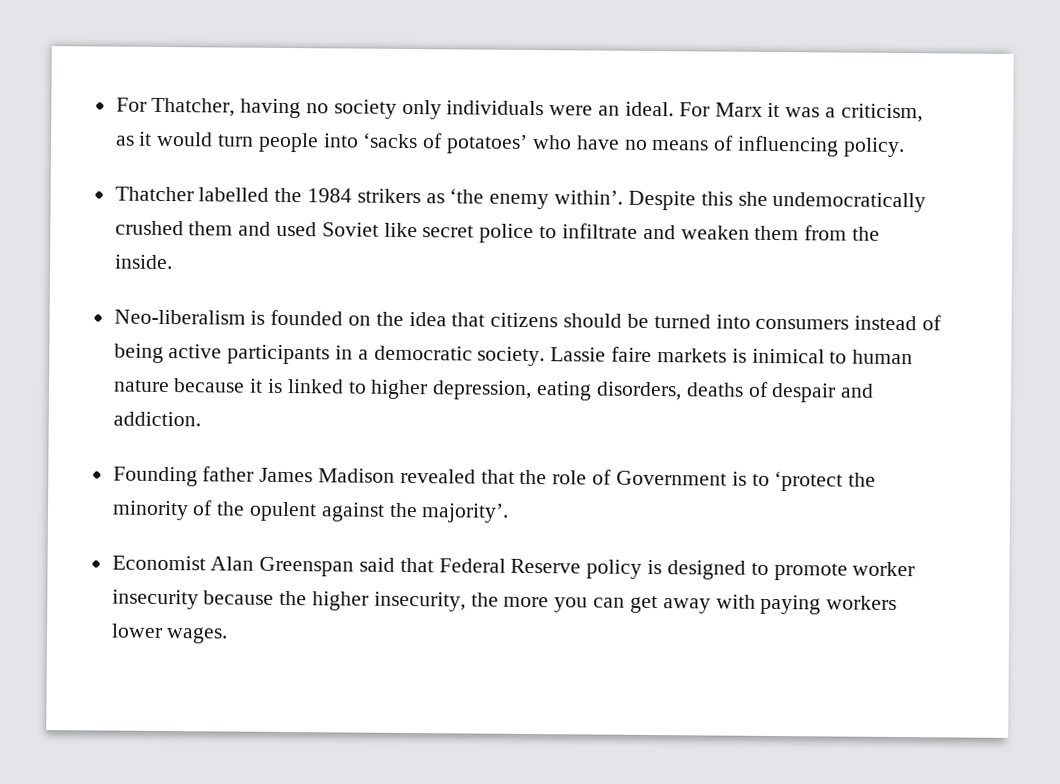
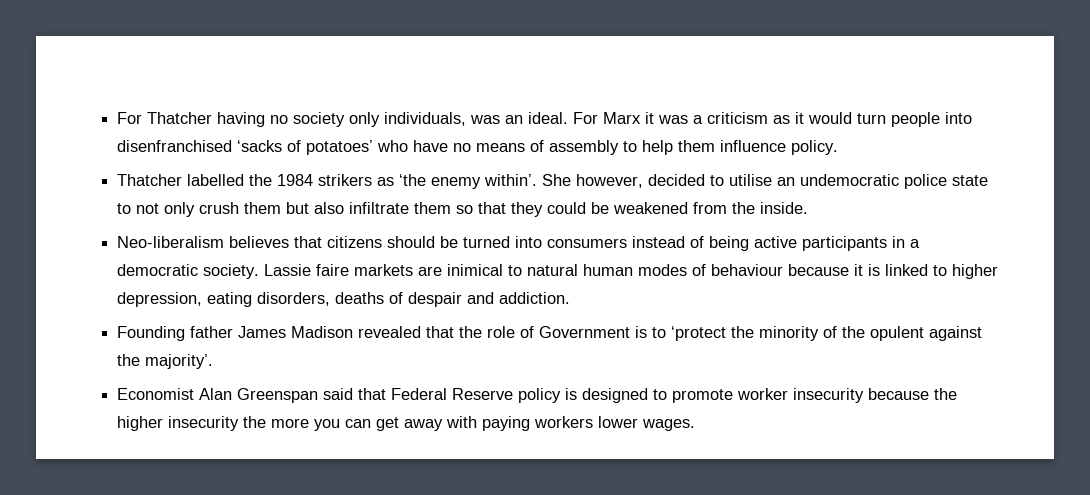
[115,97,236,117] For Thatcher, -> [117,112,213,124] For Thatcher
[446,100,594,116] individuals were -> [384,112,501,126] individuals, was
[840,103,923,123] criticism, -> [707,112,769,124] criticism
(359, 140) none -> [117,140,233,152] disenfranchised
[736,135,839,157] influencing -> [549,140,787,155] assembly to help them influence
[627,190,927,213] [114,220,800,244] Despite this she undemocratically crushed them and used Soviet like secret police to infiltrate and weaken them -> [542,174,989,189] [117,202,689,217] She however, decided to utilise an undemocratic police state to not only crush them but also infiltrate them so that they could be weakened
[250,309,447,327] is founded on the idea -> [229,236,290,248] believes
[731,348,747,363] is -> [418,266,443,276] are
[852,349,914,365] [112,379,170,393] human nature -> [527,264,784,276] natural human modes of behaviour
[373,591,466,612] insecurity, -> [168,416,240,431] insecurity

